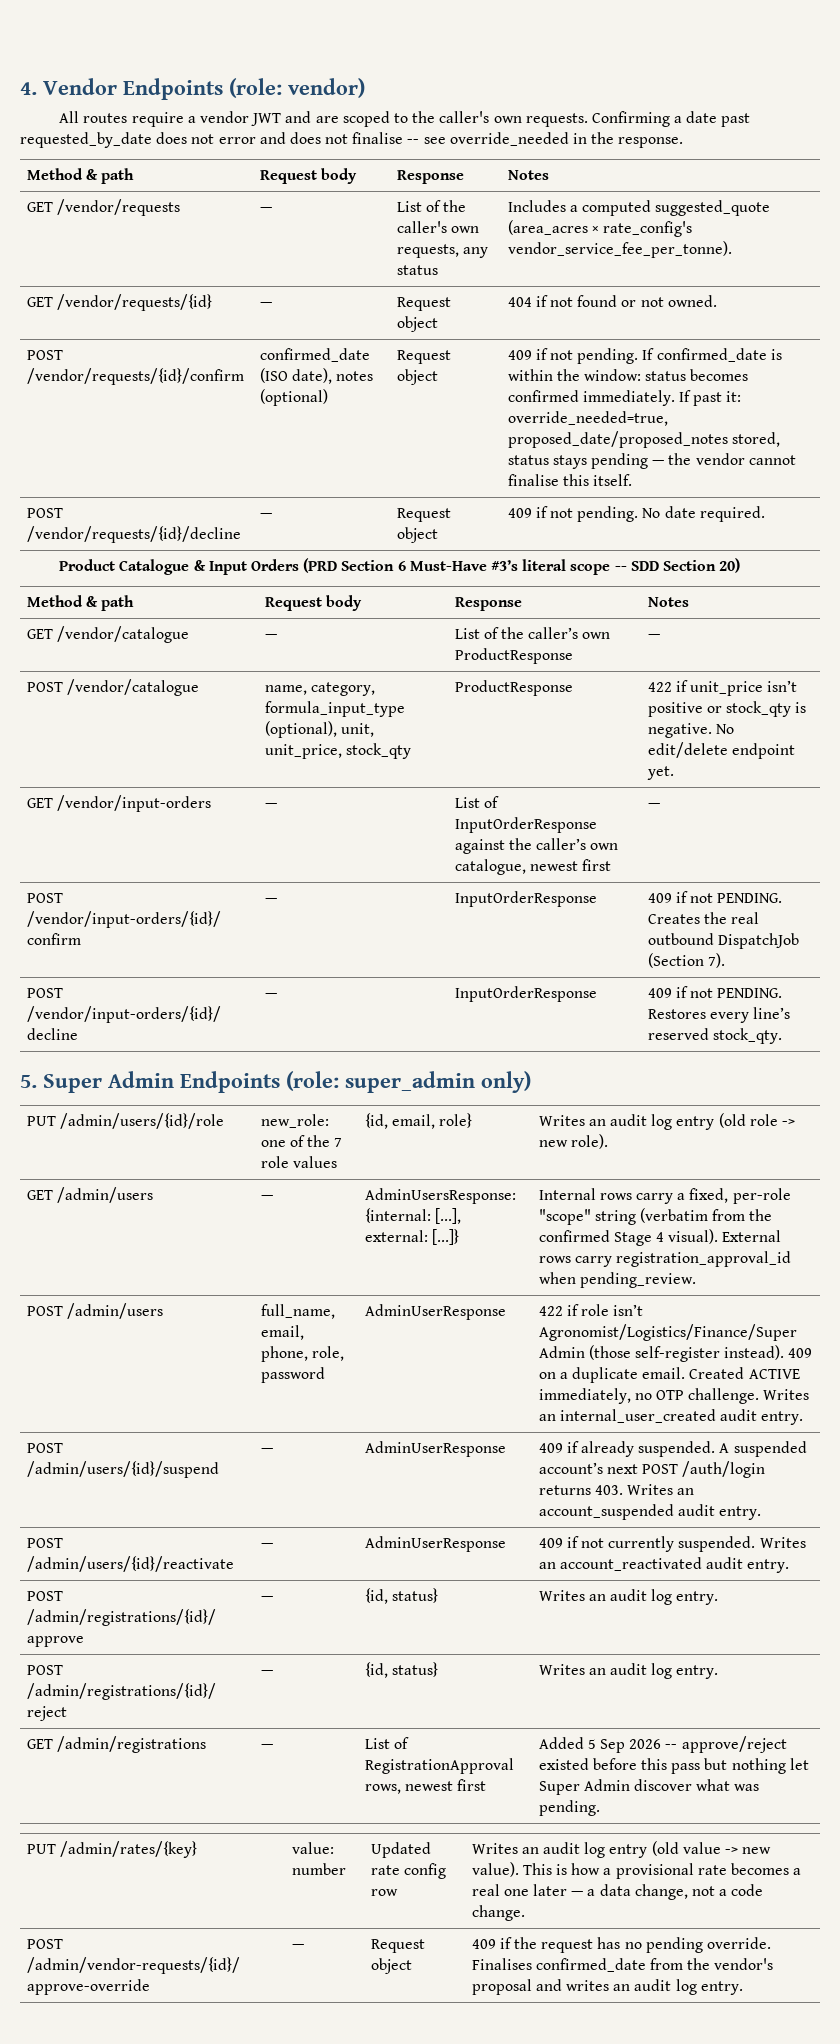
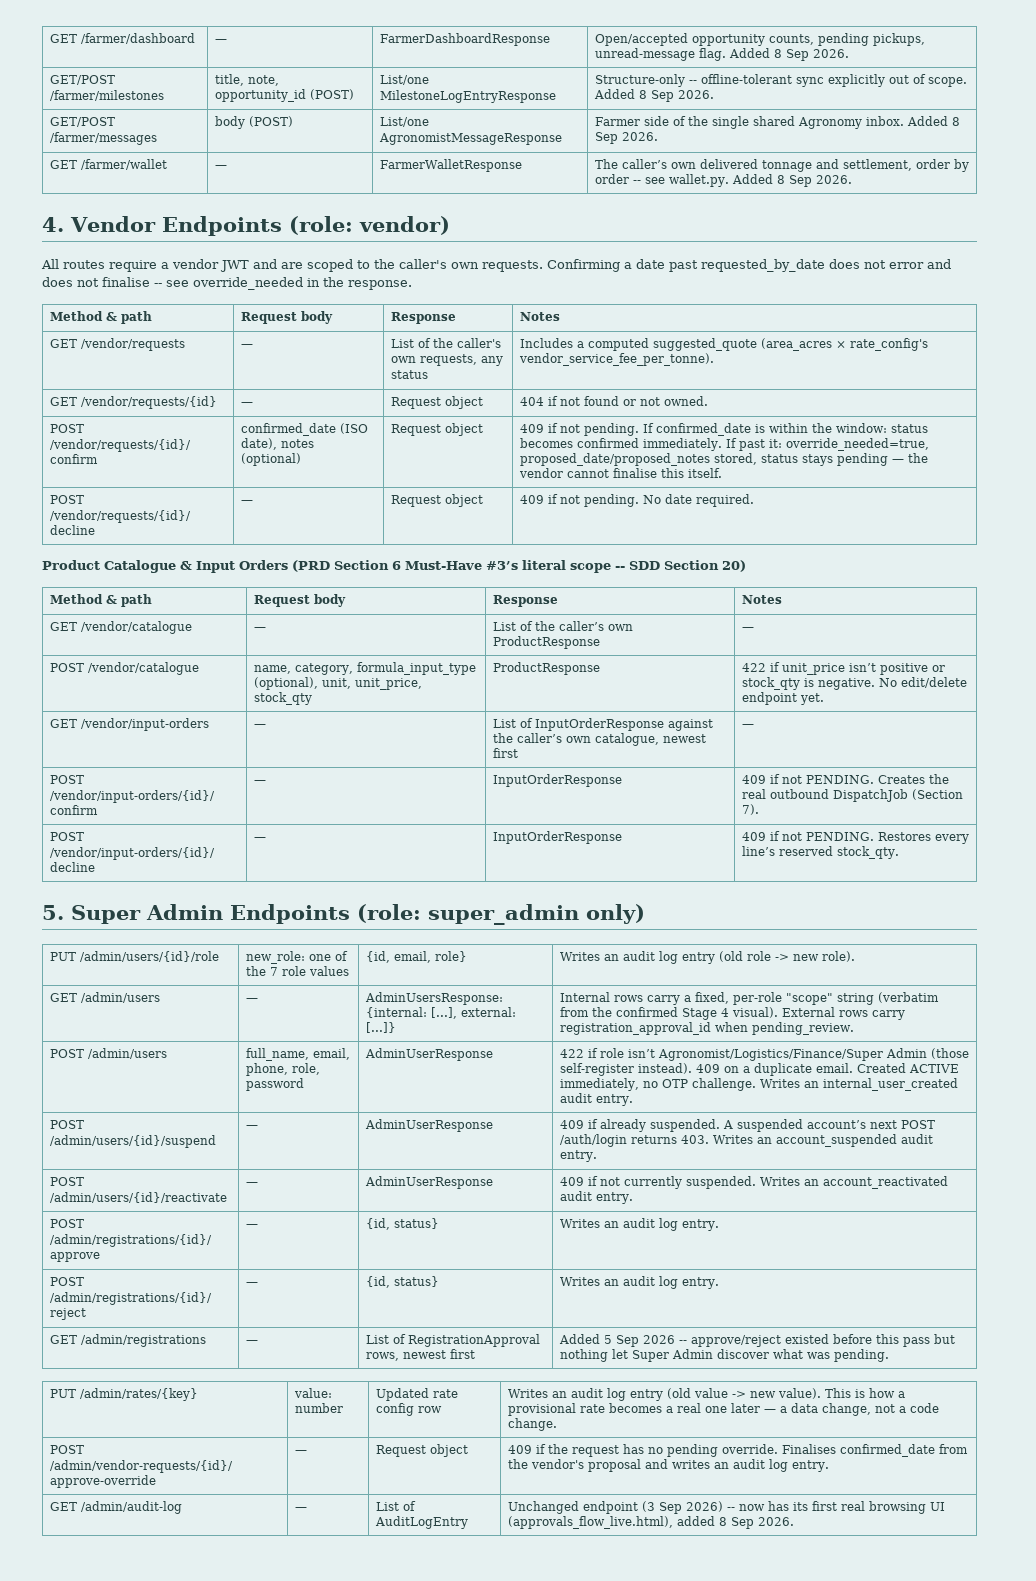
(20, 88) none -> [49,33,195,44] [214,39,227,43] [379,33,550,46] [594,33,925,46] [594,48,849,61] [49,75,115,85] [49,90,164,101] [214,74,279,86] [214,89,354,102] [379,75,429,85] [379,90,556,103] [594,74,967,87] [593,89,714,102] [49,117,115,127] [49,132,157,145] [214,116,293,129] [379,117,429,127] [378,133,562,145] [594,116,960,129] [594,132,658,144] [49,159,167,170] [214,165,227,169] [379,159,522,172] [594,159,969,172] [594,174,852,187] GET /farmer/dashboard | — | FarmerDashboardResponse | Open/accepted opportunity counts, pending pickups, unread-message flag. Added 8 Sep 2026. // GET/POST /farmer/milestones | title, note, opportunity_id (POST) | List/one MilestoneLogEntryResponse | Structure-only -- offline-tolerant sync explicitly out of scope. Added 8 Sep 2026. // GET/POST /farmer/messages | body (POST) | List/one AgronomistMessageResponse | Farmer side of the single shared Agronomy inbox. Added 8 Sep 2026. // GET /farmer/wallet | — | FarmerWalletResponse | The caller’s own delivered tonnage and settlement, order by order -- see wallet.py. Added 8 Sep 2026. //
(743, 1988) none -> [49,1501,182,1514] [294,1507,307,1511] [375,1501,416,1511] [374,1516,468,1529] [507,1501,945,1514] [507,1516,794,1529] // GET /admin/audit-log | — | List of AuditLogEntry | Unchanged endpoint (3 Sep 2026) -- now has its first real browsing UI (approvals_flow_live.html), added 8 Sep 2026.

